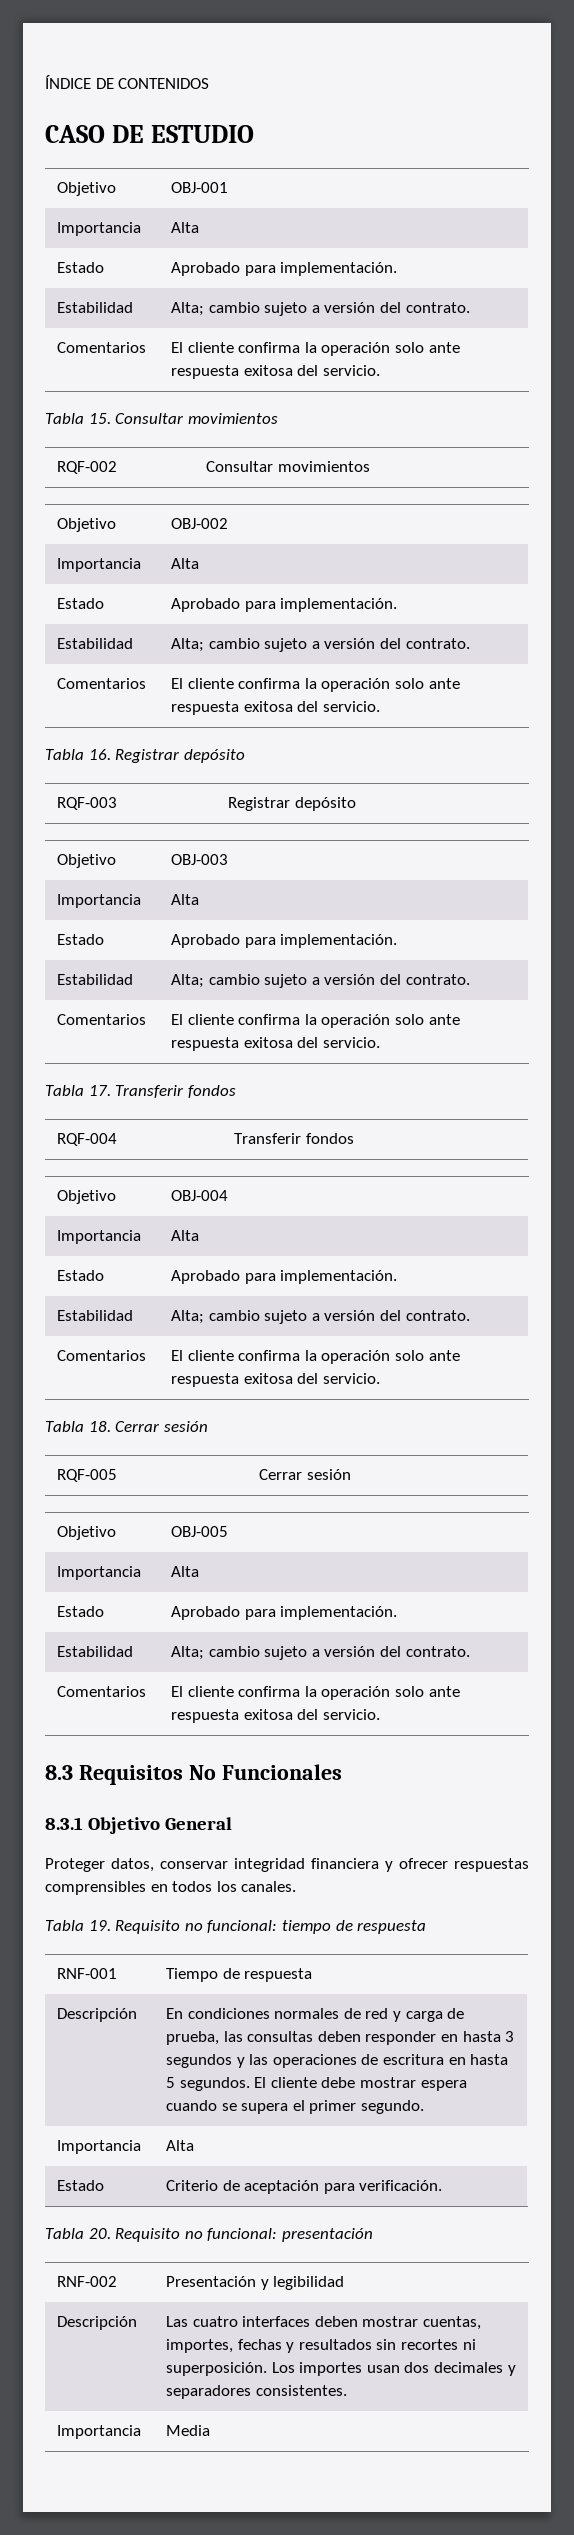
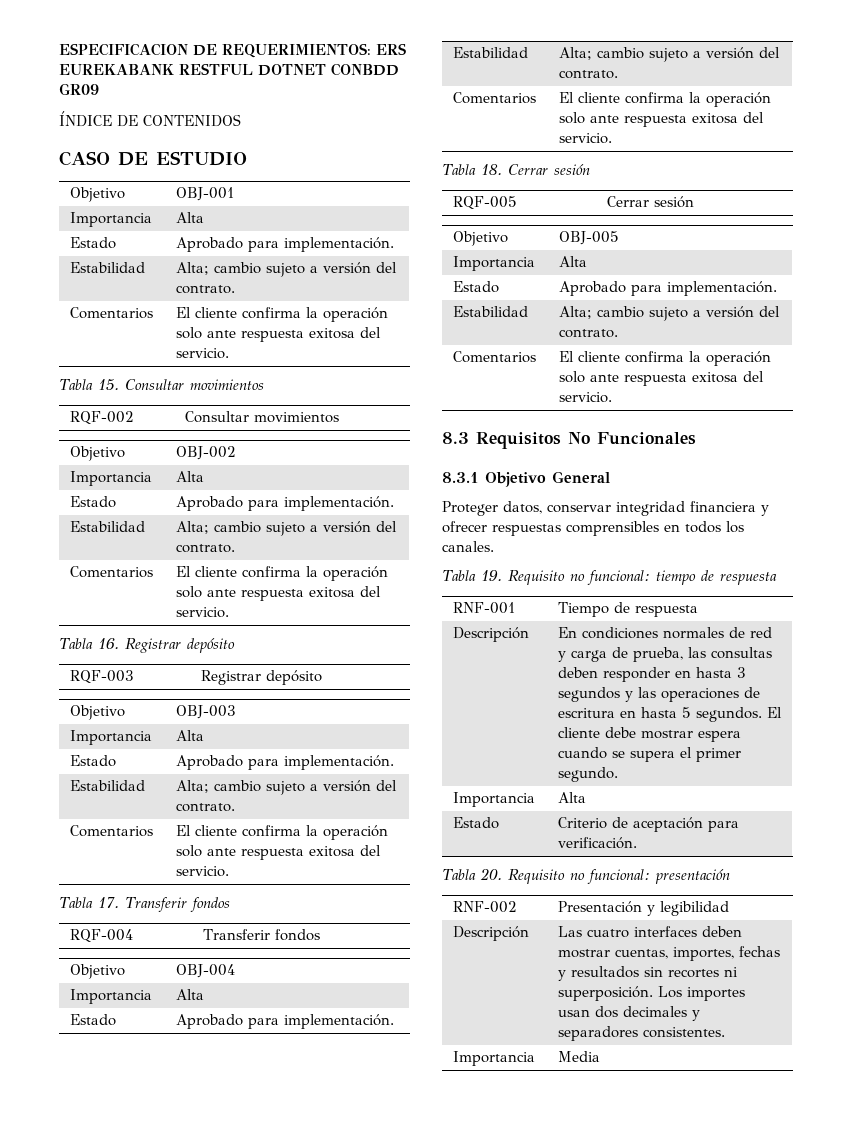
(45, 82) none -> [59,43,406,58] [59,63,399,76] [59,83,99,95] ESPECIFICACION DE REQUERIMIENTOS: ERS EUREKABANK RESTFUL DOTNET CONBDD GR09 //

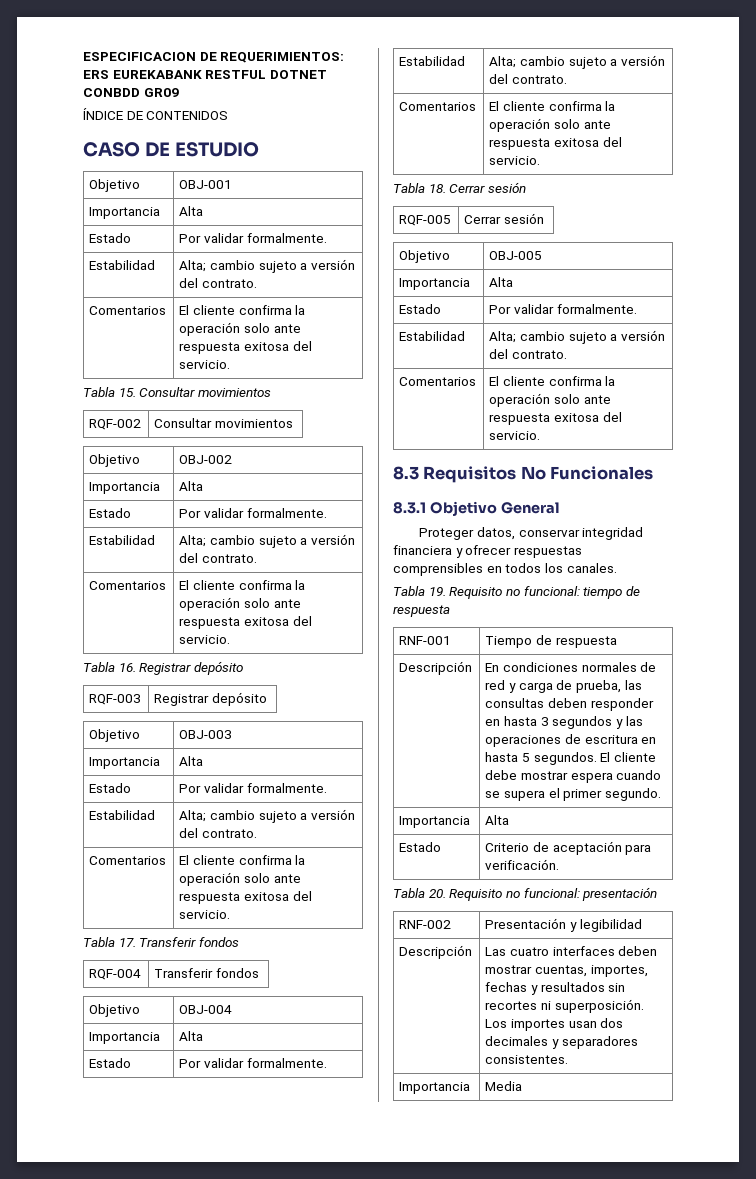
[176,237,395,252] Aprobado para implementación. -> [179,233,327,243] Por validar formalmente.
[176,496,395,511] Aprobado para implementación. -> [179,508,327,518] Por validar formalmente.
[176,755,395,770] Aprobado para implementación. -> [179,783,327,793] Por validar formalmente.
[176,1014,395,1029] Aprobado para implementación. -> [179,1058,327,1068] Por validar formalmente.
[559,281,778,296] Aprobado para implementación. -> [489,304,637,314] Por validar formalmente.

